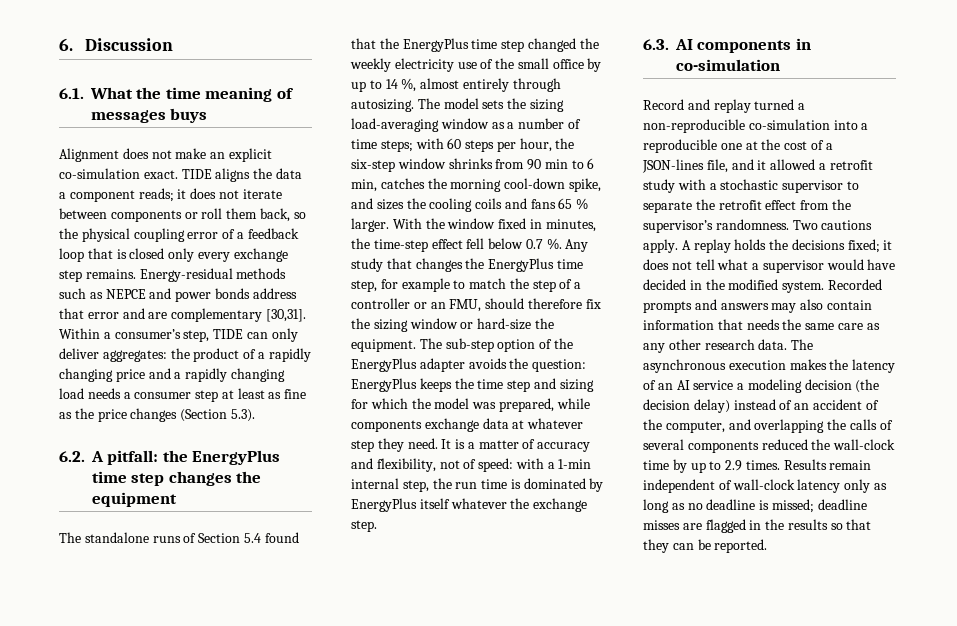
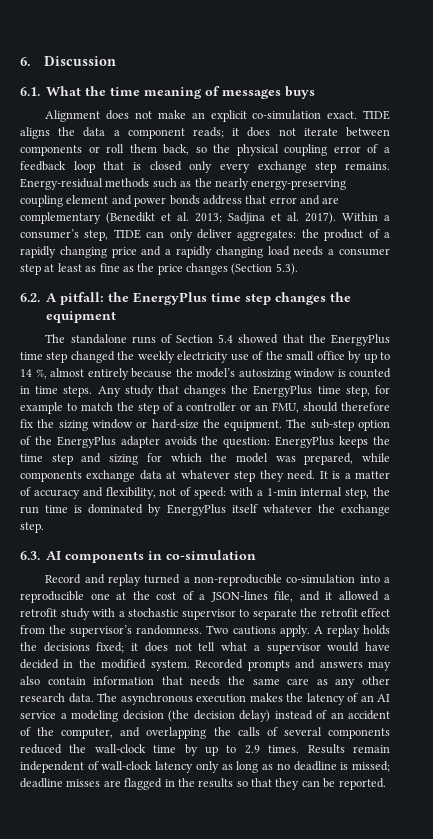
[105,289,146,299] NEPCE -> [194,178,347,190] [20,195,109,207] the nearly energy-preserving coupling element
[265,309,306,322] [30,31]. -> [106,212,336,224] (Benedikt et al. 2013; Sadjina et al. 2017).
[264,532,299,543] found -> [238,334,279,344] showed
[512,78,561,92] [351,98,564,112] [351,118,581,132] [351,138,575,152] [351,158,595,172] [351,178,601,192] [351,198,589,212] [351,218,596,232] [351,238,562,252] through autosizing. The model sets the sizing load-averaging window as a number of time steps; with 60 steps per hour, the six-step window shrinks from 90 min to 6 min, catches the morning cool-down spike, and sizes the cooling coils and fans 65 % larger. With the window fixed in minutes, the time-step effect fell below 0.7 %. -> [131,368,391,380] [20,386,93,397] because the model’s autosizing window is counted in time steps.

